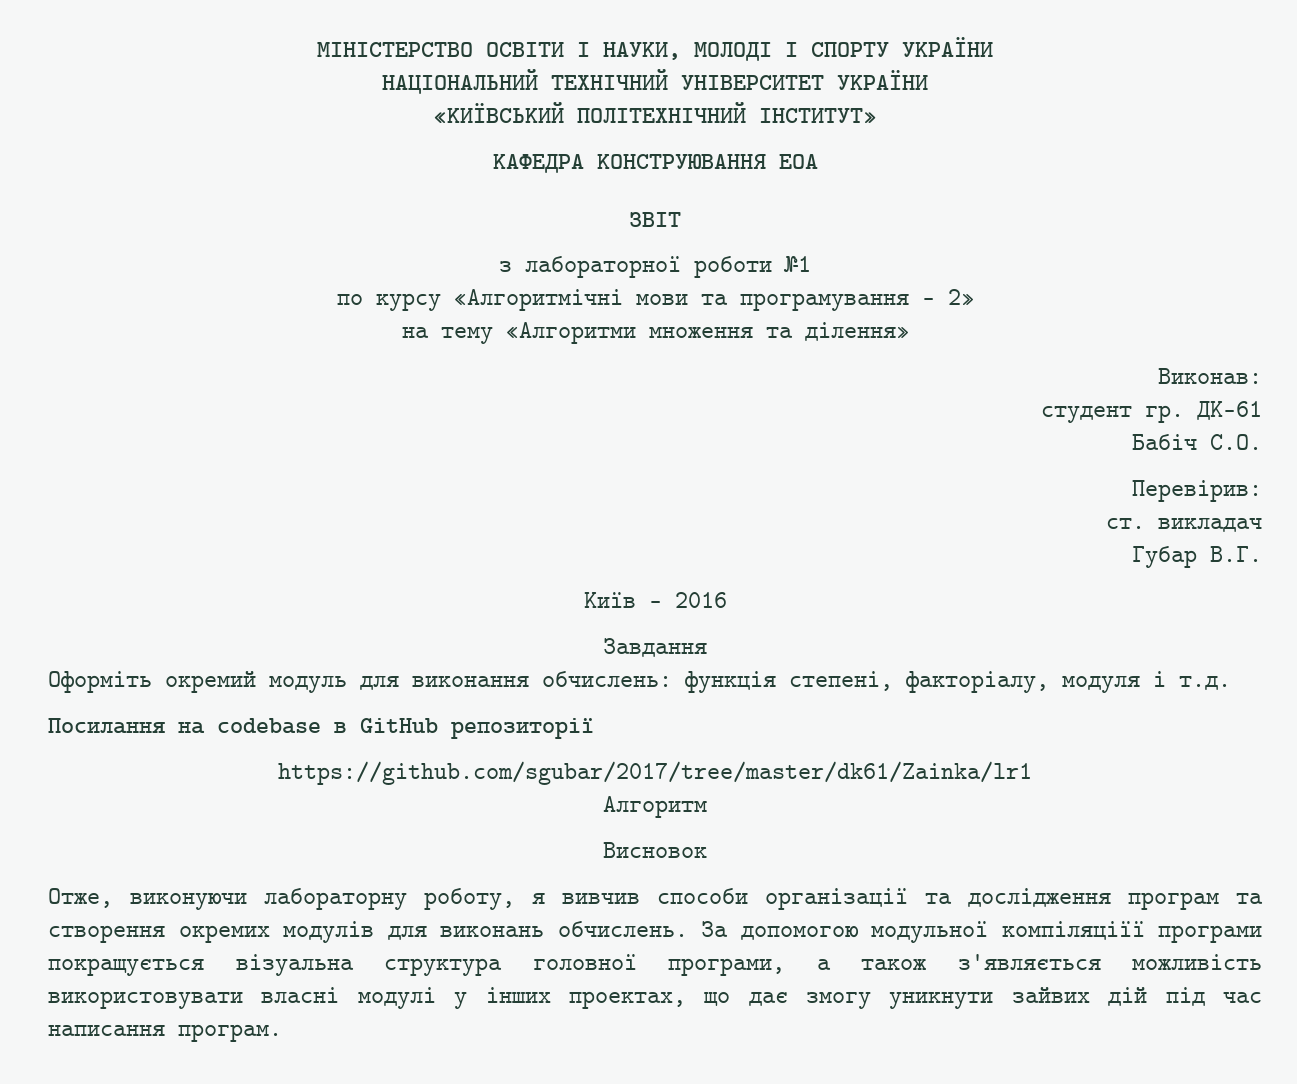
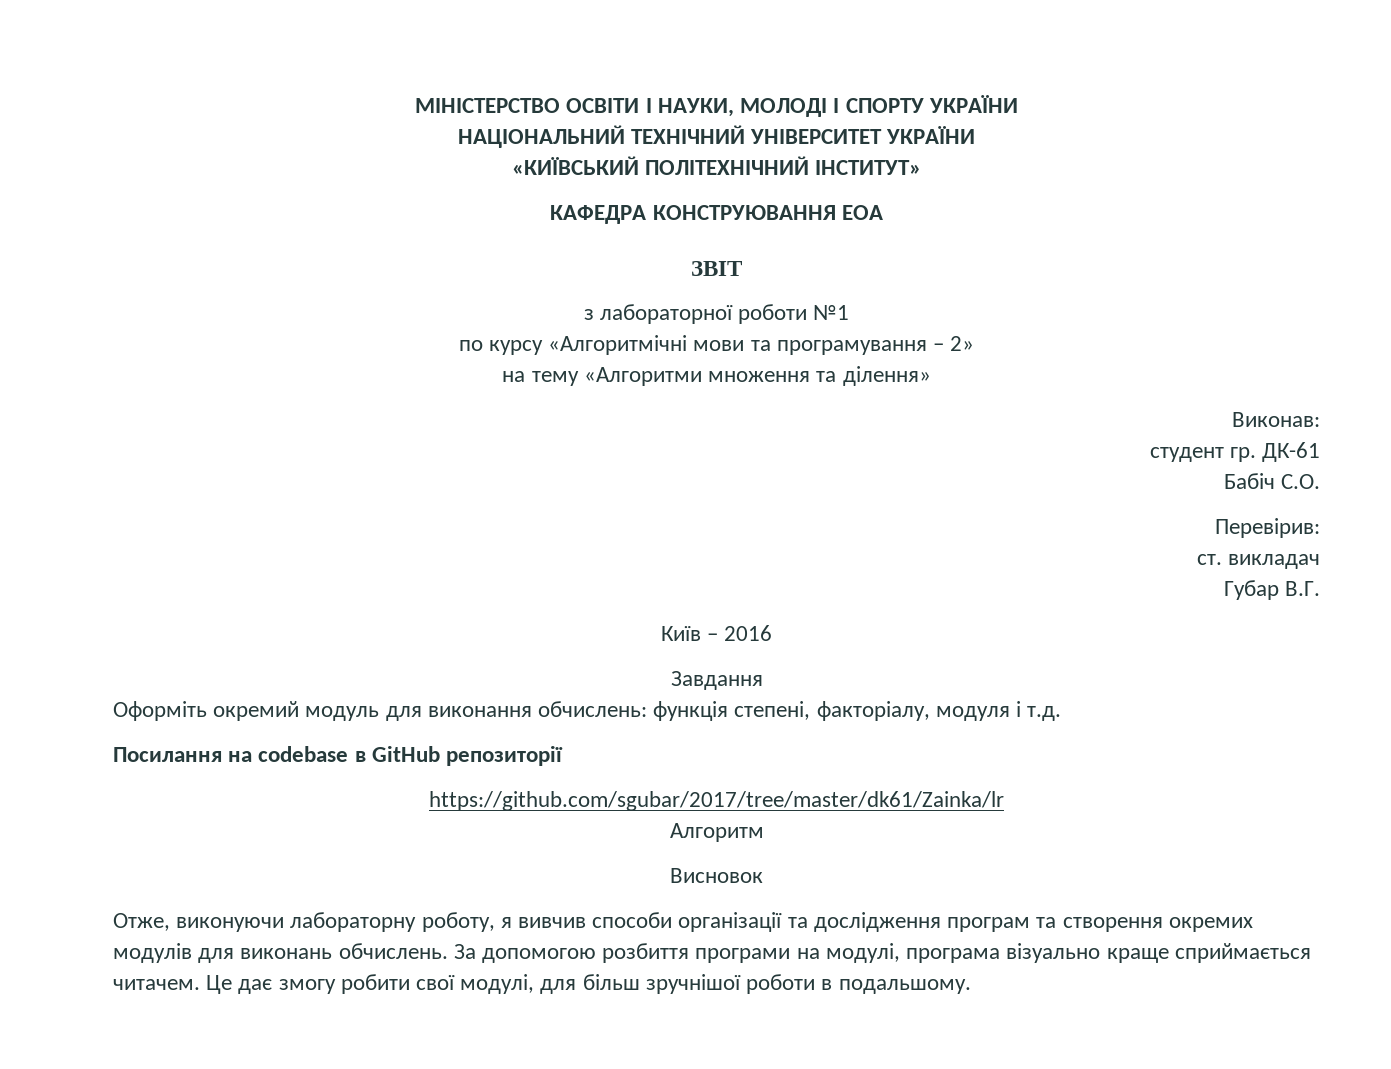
[278,761,1032,785] https://github.com/sgubar/2017/tree/master/dk61/Zainka/lr1 -> [429,791,1004,811] https://github.com/sgubar/2017/tree/master/dk61/Zainka/lr
[871,921,1262,943] [48,954,1262,976] [48,987,1262,1009] [48,1024,282,1042] модульної компіляціїї програми покращується візуальна структура головної програми, а також з'являється можливість використовувати власні модулі у інших проектах, що дає змогу уникнути зайвих дій під час написання програм. -> [602,943,1311,963] [113,974,971,994] розбиття програми на модулі, програма візуально краще сприймається читачем. Це дає змогу робити свої модулі, для більш зручнішої роботи в подальшому.

